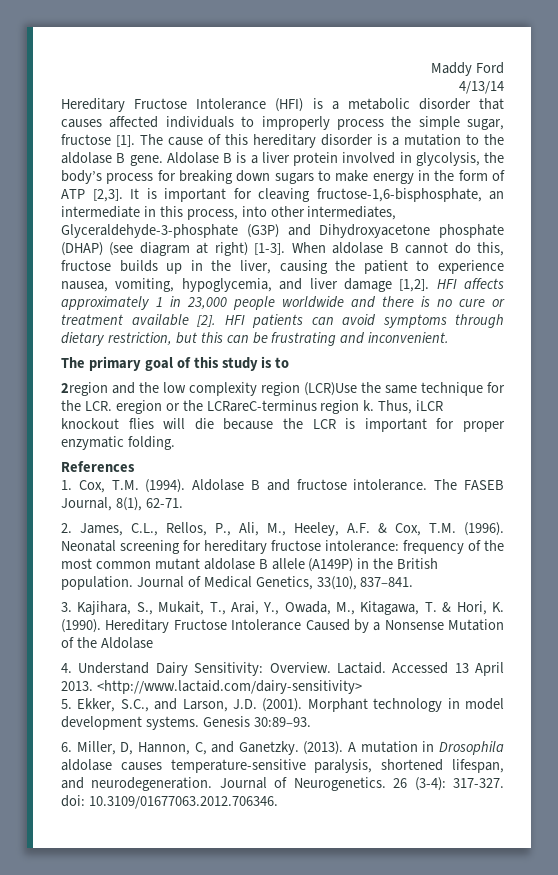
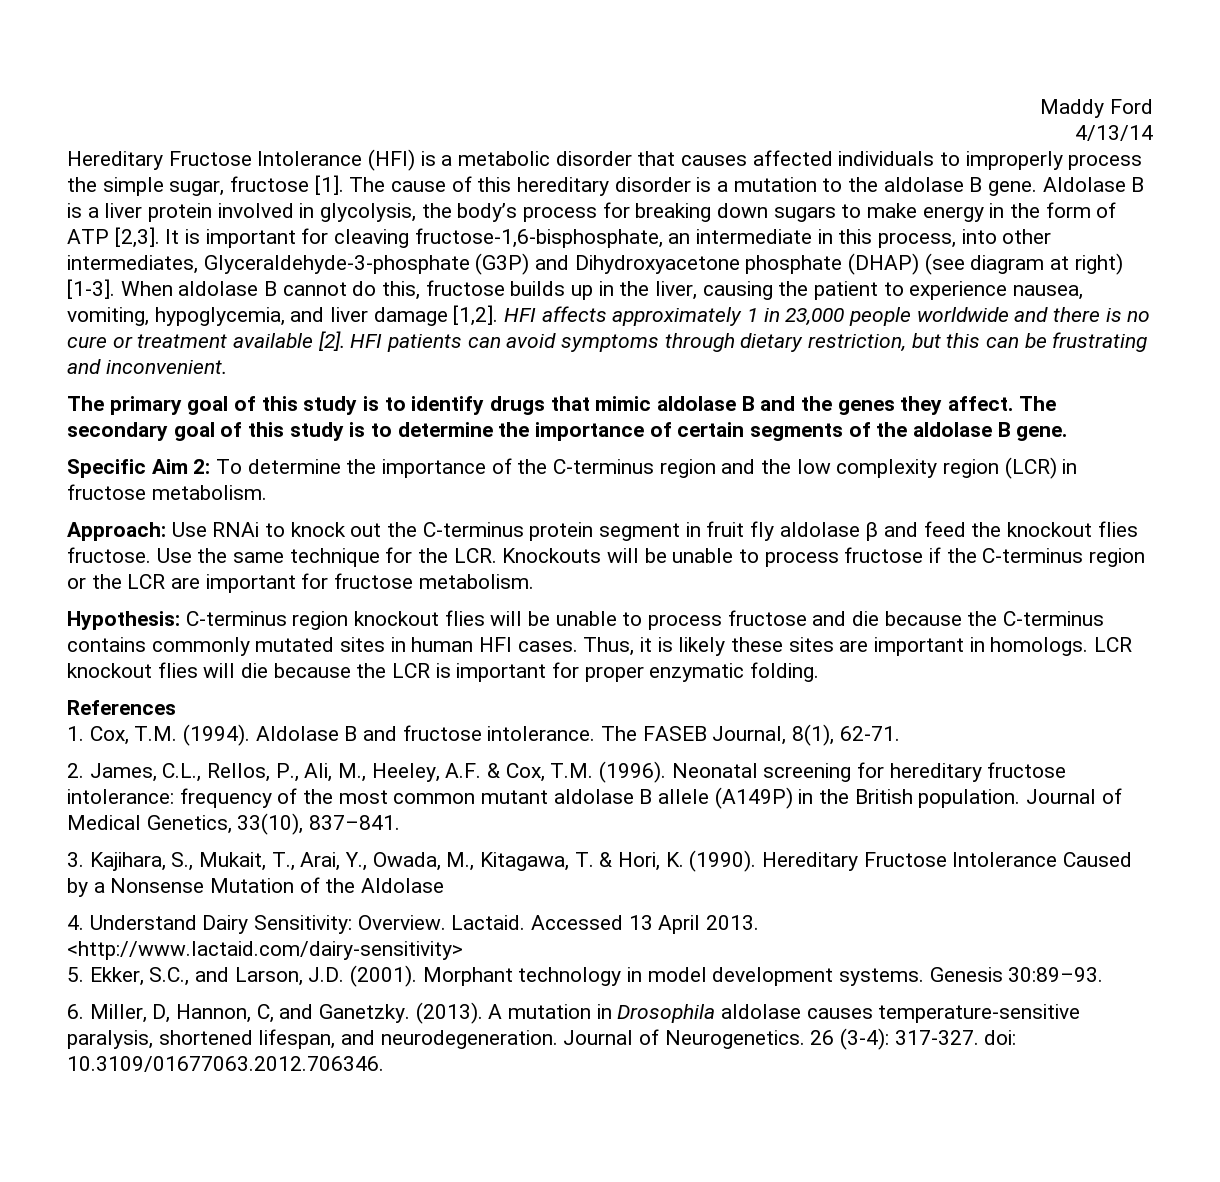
[61,382,108,396] // 2region -> [411,396,1056,415] [67,422,1068,441] [67,458,716,478] identify drugs that mimic aldolase B and the genes they affect. The secondary goal of this study is to determine the importance of certain segments of the aldolase B gene. // Specific Aim 2: To determine the importance of the C-terminus region
[304,382,357,396] (LCR)Use -> [1004,457,1078,479] [67,484,267,500] [67,521,1138,541] [67,547,192,563] (LCR) in fructose metabolism. // Approach: Use RNAi to knock out the C-terminus protein segment in fruit fly aldolase β and feed the knockout flies fructose. Use
[115,400,444,414] eregion or the LCRareC-terminus region k. Thus, iLCR -> [502,547,1146,567] [67,573,534,593] [67,610,1105,630] [67,637,1133,656] Knockouts will be unable to process fructose if the C-terminus region or the LCR are important for fructose metabolism. // Hypothesis: C-terminus region knockout flies will be unable to process fructose and die because the C-terminus contains commonly mutated sites in human HFI cases. Thus, it is likely these sites are important in homologs. LCR

